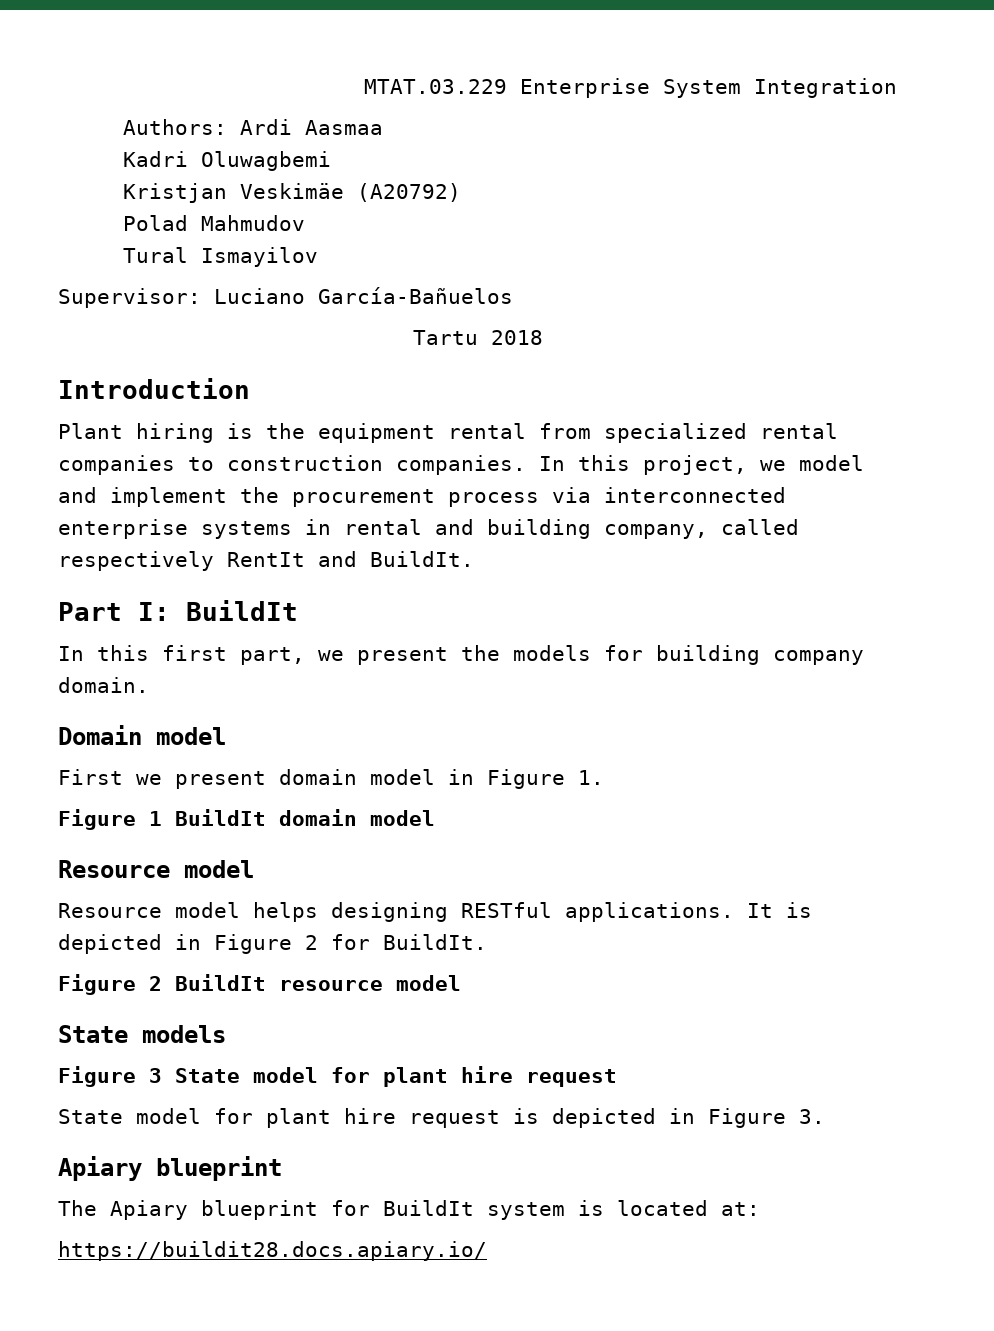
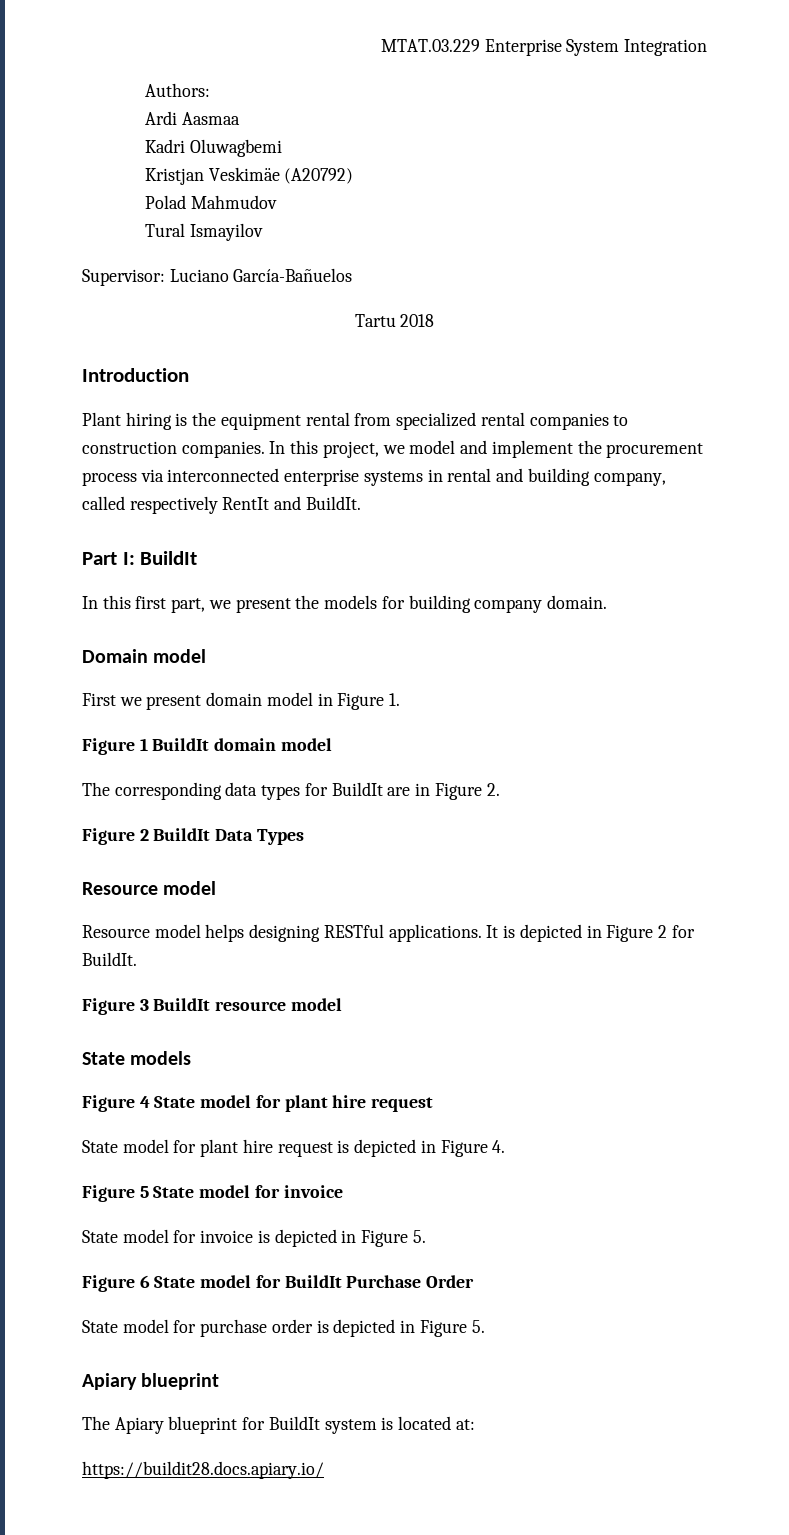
(228, 127) none -> (210, 90) //
(435, 818) none -> [82,782,500,800] [82,828,304,845] // The corresponding data types for BuildIt are in Figure 2. // Figure 2 BuildIt Data Types
[149,976,162,991] 2 -> [139,999,149,1011] 3
[149,1068,162,1083] 3 -> [139,1096,150,1108] 4
[799,1109,825,1124] 3. -> [492,1140,506,1153] [82,1185,343,1202] [82,1229,426,1247] [82,1275,475,1292] [82,1319,485,1337] 4. // Figure 5 State model for invoice // State model for invoice is depicted in Figure 5. // Figure 6 State model for BuildIt Purchase Order // State model for purchase order is depicted in Figure 5.

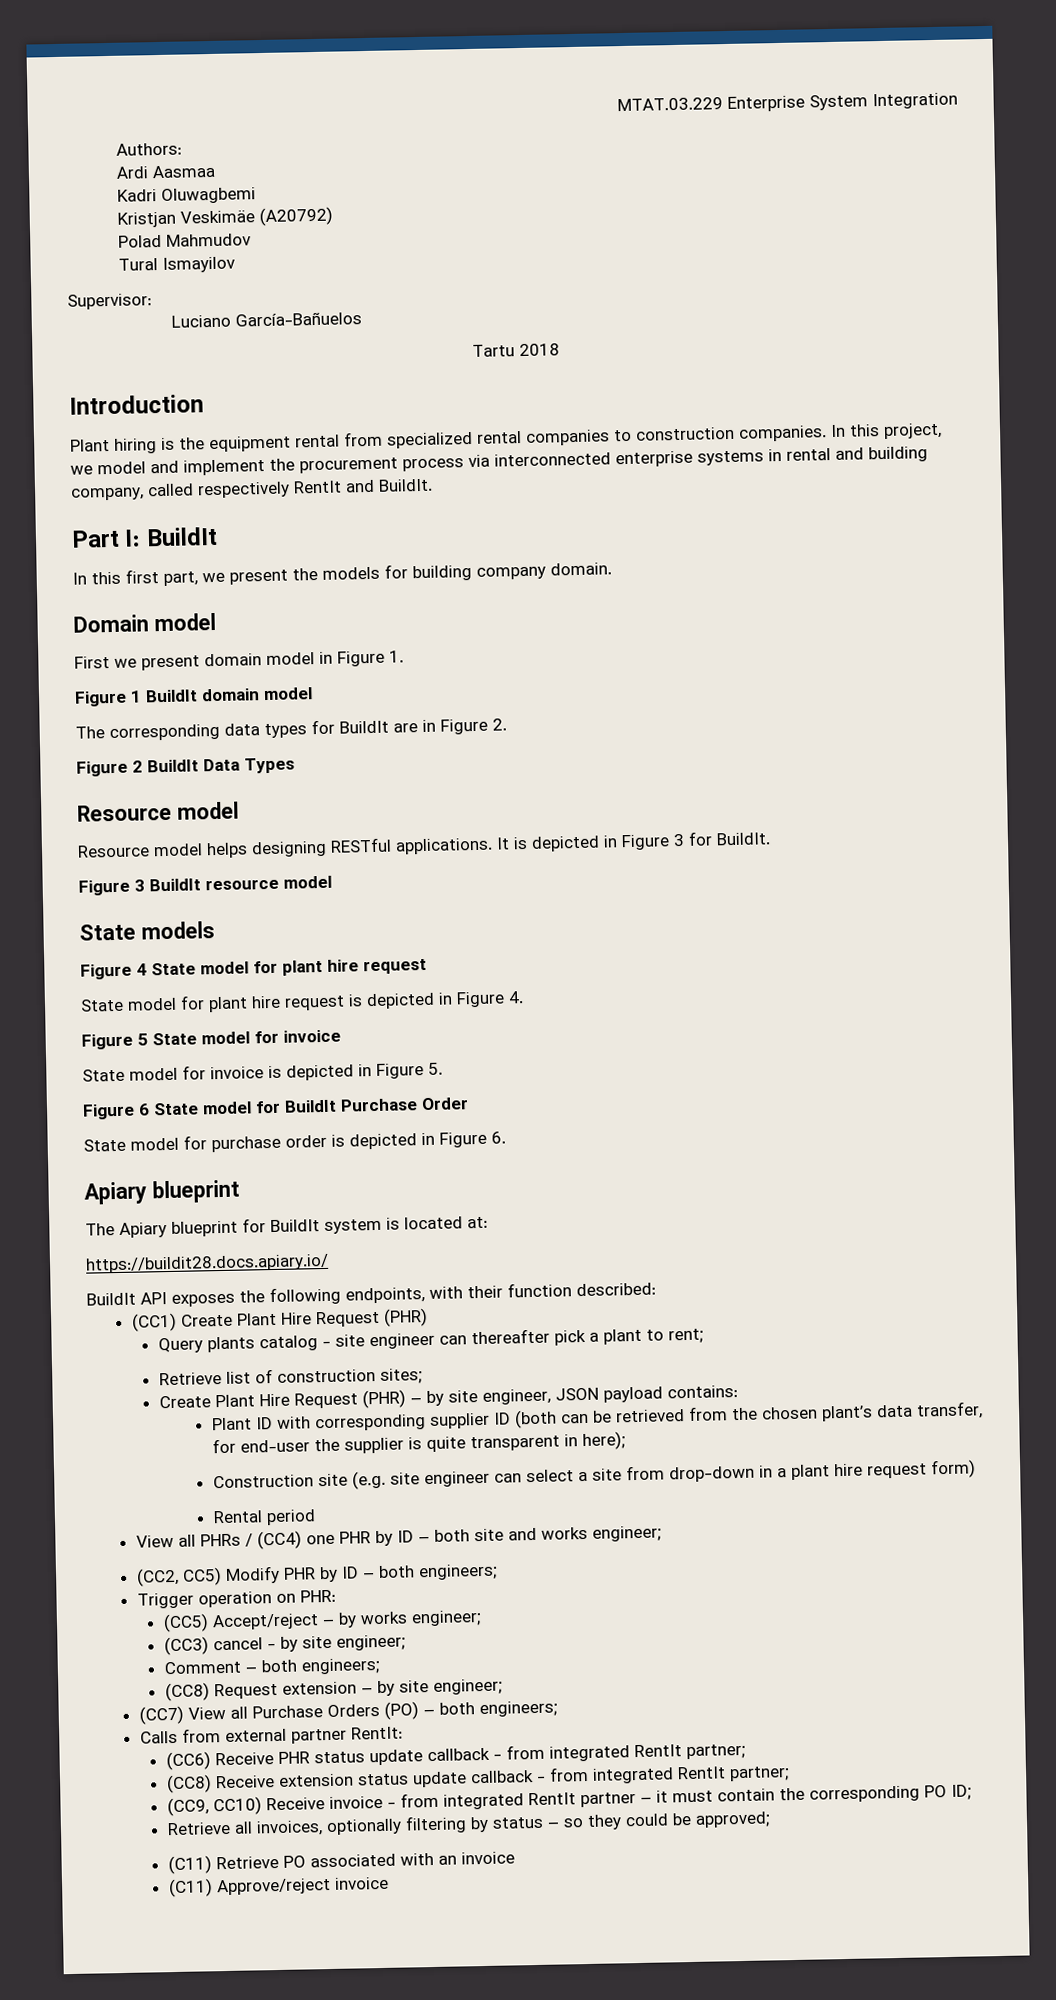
(165, 277) none -> (152, 301) //
[657,925,667,938] 2 -> [673,833,685,847] 3
[471,1320,485,1333] 5. -> [491,1131,506,1144] 6.
(324, 1470) none -> [86,1282,656,1307] [131,1308,428,1332] [157,1328,704,1354] [158,1368,423,1386] [158,1385,738,1409] [211,1401,983,1432] [211,1431,626,1454] [212,1459,976,1490] [212,1509,316,1526] [135,1525,662,1550] [135,1563,498,1587] [136,1589,336,1609] [162,1610,482,1633] [163,1634,406,1656] [163,1657,381,1675] [164,1678,503,1702] [138,1700,558,1725] [139,1726,403,1744] [165,1743,746,1771] [165,1766,790,1794] [166,1784,972,1817] [166,1811,771,1837] [167,1851,515,1875] [167,1876,389,1898] // BuildIt API exposes the following endpoints, with their function described: // (CC1) Create Plant Hire Request (PHR) // Query plants catalog - site engineer can thereafter pick a plant to rent; // Retrieve list of construction sites; // Create Plant Hire Request (PHR) – by site engineer, JSON payload contains: // Plant ID with corresponding supplier ID (both can be retrieved from the chosen plant’s data transfer, for end-user the supplier is quite transparent in here); // Construction site (e.g. site engineer can select a site from drop-down in a plant hire request form) // Rental period // View all PHRs / (CC4) one PHR by ID – both site and works engineer; // (CC2, CC5) Modify PHR by ID – both engineers; // Trigger operation on PHR: // (CC5) Accept/reject – by works engineer; // (CC3) cancel - by site engineer; // Comment – both engineers; // (CC8) Request extension – by site engineer; // (CC7) View all Purchase Orders (PO) – both engineers; // Calls from external partner RentIt: // (CC6) Receive PHR status update callback - from integrated RentIt partner; // (CC8) Receive extension status update callback - from integrated RentIt partner; // (CC9, CC10) Receive invoice - from integrated RentIt partner – it must contain the corresponding PO ID; // Retrieve all invoices, optionally filtering by status – so they could be approved; // (C11) Retrieve PO associated with an invoice // (C11) Approve/reject invoice

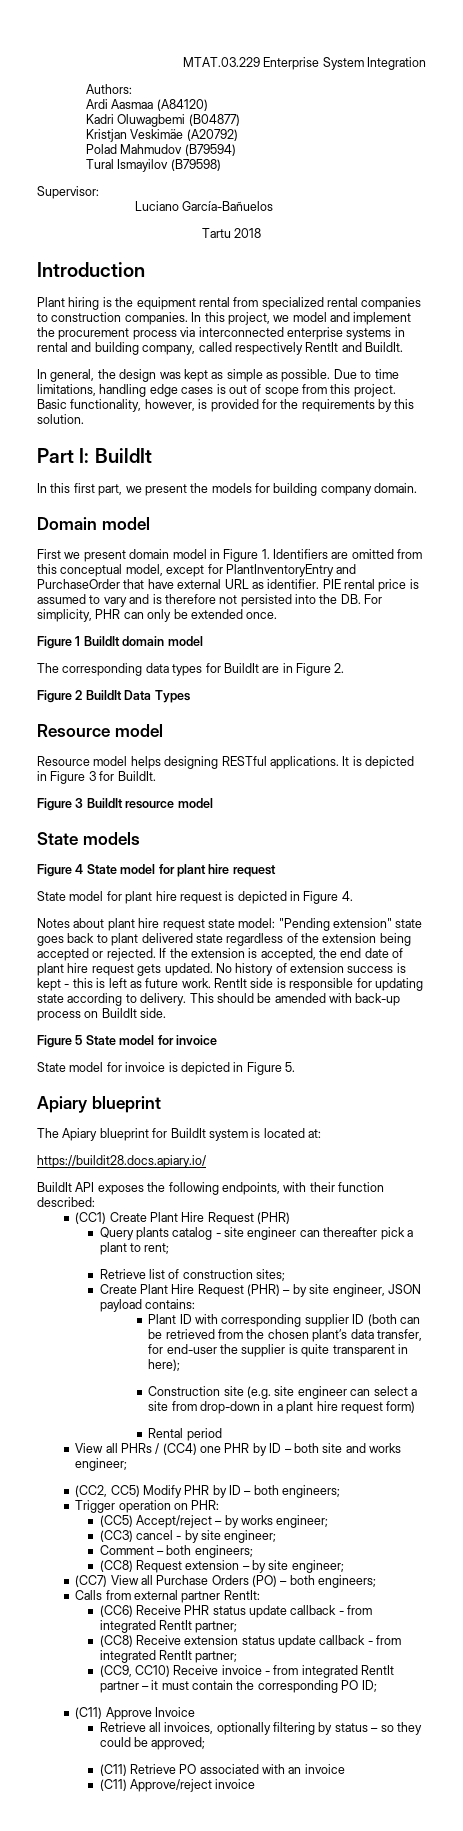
(215, 171) none -> [156,99,208,111] (A84120)
(256, 195) none -> [188,114,240,126] (B04877)
(251, 240) none -> [184,144,236,156] (B79594)
(235, 264) none -> [170,159,221,171] (B79598)
(433, 485) none -> [37,369,399,382] [37,384,396,397] [37,399,415,412] [37,414,84,424] // In general, the design was kept as simple as possible. Due to time limitations, handling edge cases is out of scope from this project. Basic functionality, however, is provided for the requirements by this solution.
(404, 656) none -> [273,549,423,559] [37,564,357,577] [37,579,419,592] [37,594,383,607] [37,609,278,622] Identifiers are omitted from this conceptual model, except for PlantInventoryEntry and PurchaseOrder that have external URL as identifier. PIE rental price is assumed to vary and is therefore not persisted into the DB. For simplicity, PHR can only be extended once.
(524, 997) none -> [37,918,423,931] [37,933,411,946] [37,948,404,961] [37,963,406,976] [37,978,423,991] [37,993,401,1006] [37,1008,167,1021] // Notes about plant hire request state model: "Pending extension" state goes back to plant delivered state regardless of the extension being accepted or rejected. If the extension is accepted, the end date of plant hire request gets updated. No history of extension success is kept - this is left as future work. RentIt side is responsible for updating state according to delivery. This should be amended with back-up process on BuildIt side.
[82,1097,469,1120] [83,1131,506,1153] // Figure 6 State model for BuildIt Purchase Order // State model for purchase order is depicted in Figure 6. -> (295, 1067) none
(972, 1792) none -> [75,1707,195,1720] // (C11) Approve Invoice

